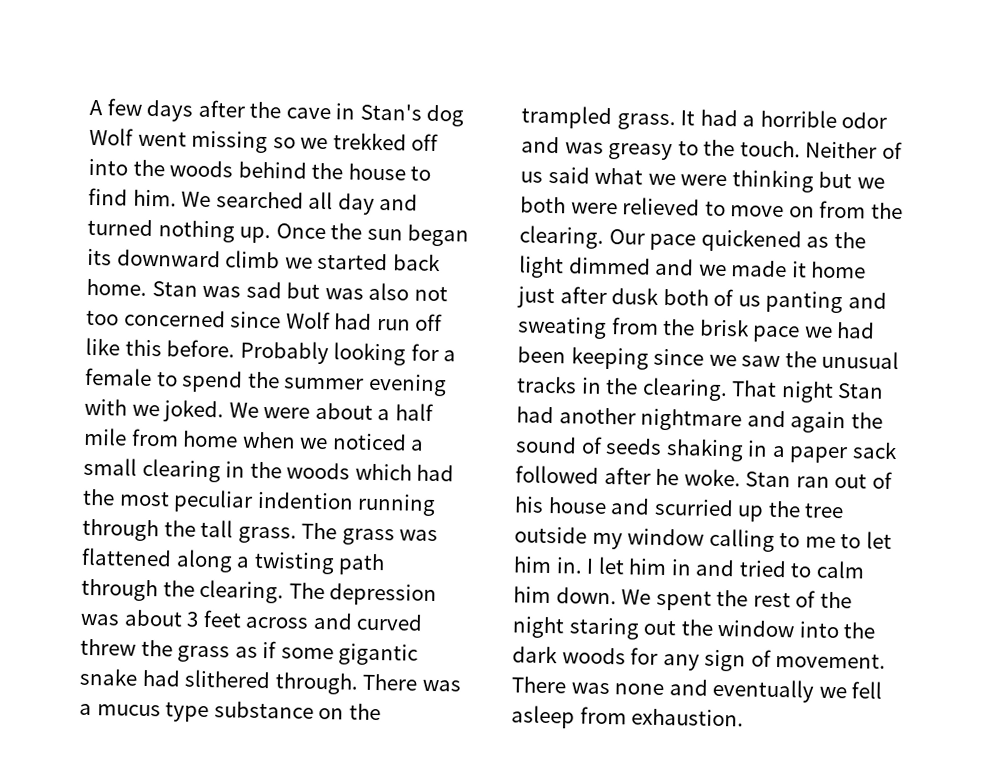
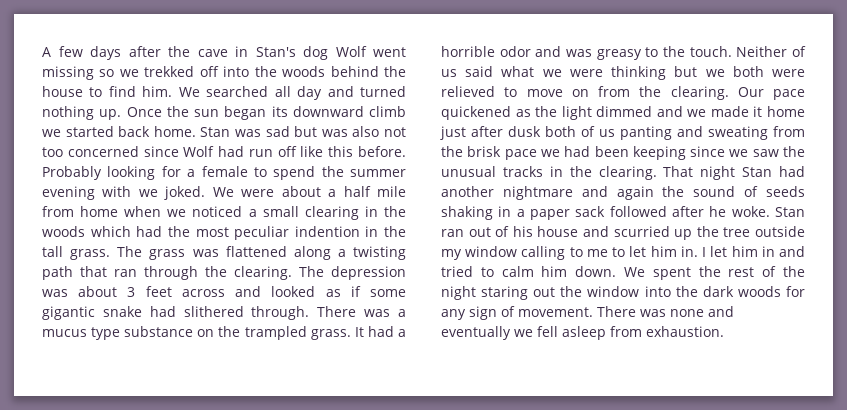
[357,493,437,517] [82,518,159,542] running through -> [365,226,379,237] in
(386, 564) none -> [80,266,137,277] that ran
[356,613,424,631] [80,638,231,663] curved threw the grass -> [271,286,316,297] looked

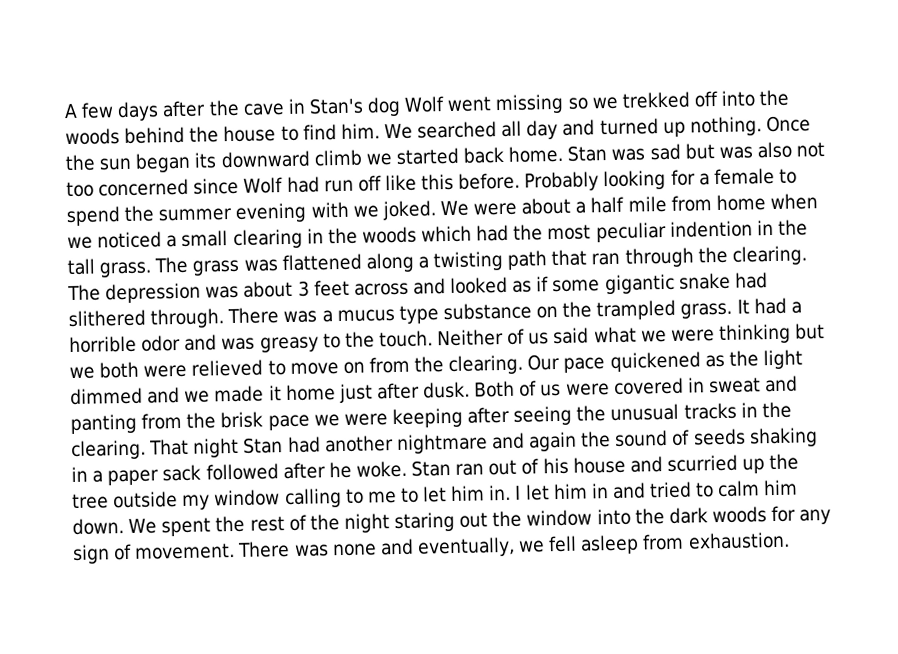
[42,106,122,120] nothing up. -> [662,116,762,138] up nothing.
[508,126,768,140] dusk both of us panting and sweating -> [423,375,799,399] [70,413,137,435] dusk. Both of us were covered in sweat and panting
[564,146,779,160] had been keeping since we saw -> [343,405,573,429] were keeping after seeing
[441,326,511,340] eventually -> [416,536,515,558] eventually,

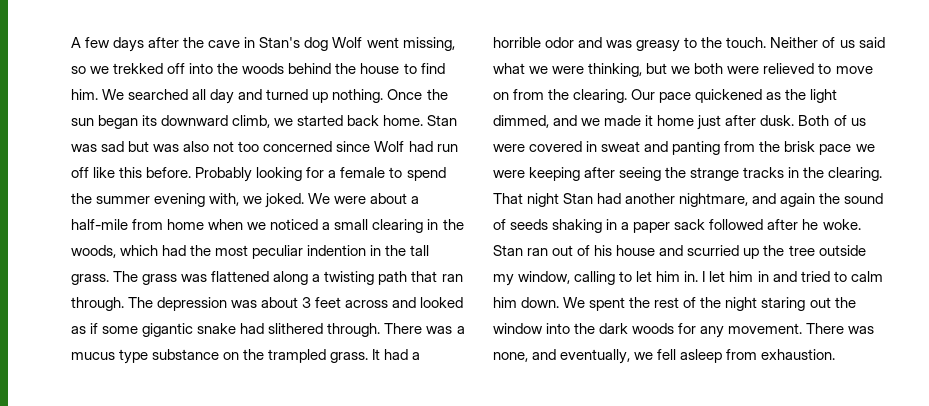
[495,93,565,115] missing -> [402,37,455,51] missing,
[313,149,362,167] climb -> [232,115,271,128] climb,
[310,201,349,218] with -> [209,193,240,206] with,
[590,195,667,214] half mile -> [71,219,128,230] half-mile
[361,226,417,244] woods -> [71,245,116,258] woods,
[624,245,807,268] through the clearing. -> [71,297,124,311] through.
[718,323,791,345] thinking -> [588,63,643,77] thinking,
[70,387,143,406] dimmed -> [493,115,549,128] dimmed,
[610,403,680,422] unusual -> [690,167,740,181] strange
[395,433,488,454] nightmare -> [679,193,749,207] nightmare,
[213,489,281,507] window -> [518,271,571,284] window,
[367,487,419,504] me to -> (633, 276) none
[72,543,133,564] sign of -> (725, 332) none
[294,543,377,557] was none -> [848,326,875,334] [493,352,528,362] was none,

